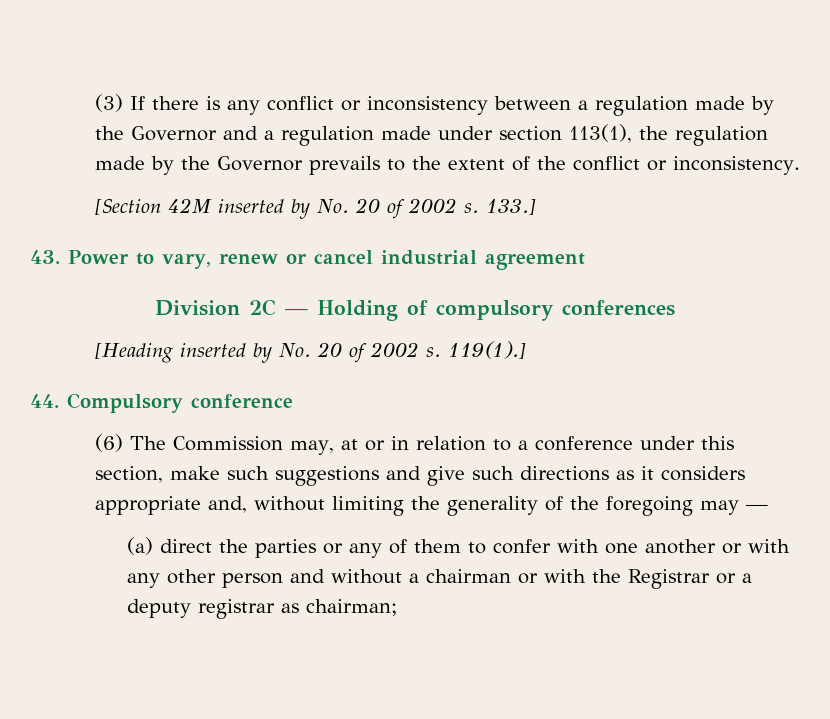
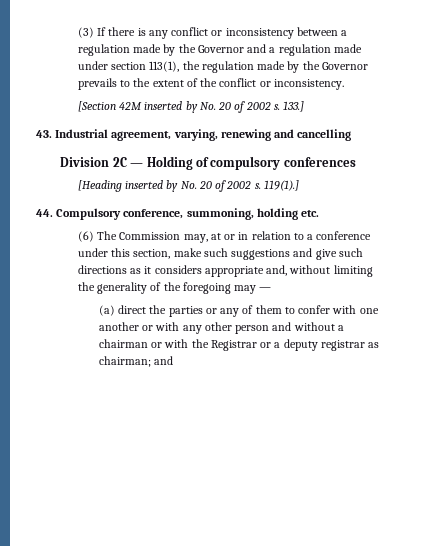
[68,250,585,270] Power to vary, renew or cancel industrial agreement -> [55,129,352,141] Industrial agreement, varying, renewing and cancelling
[191,394,293,408] conference -> [123,208,320,220] conference, summoning, holding etc.
(398, 607) none -> [154,356,174,365] and

